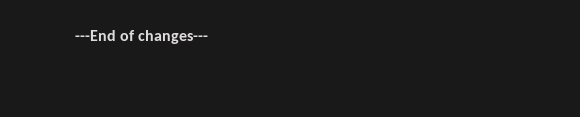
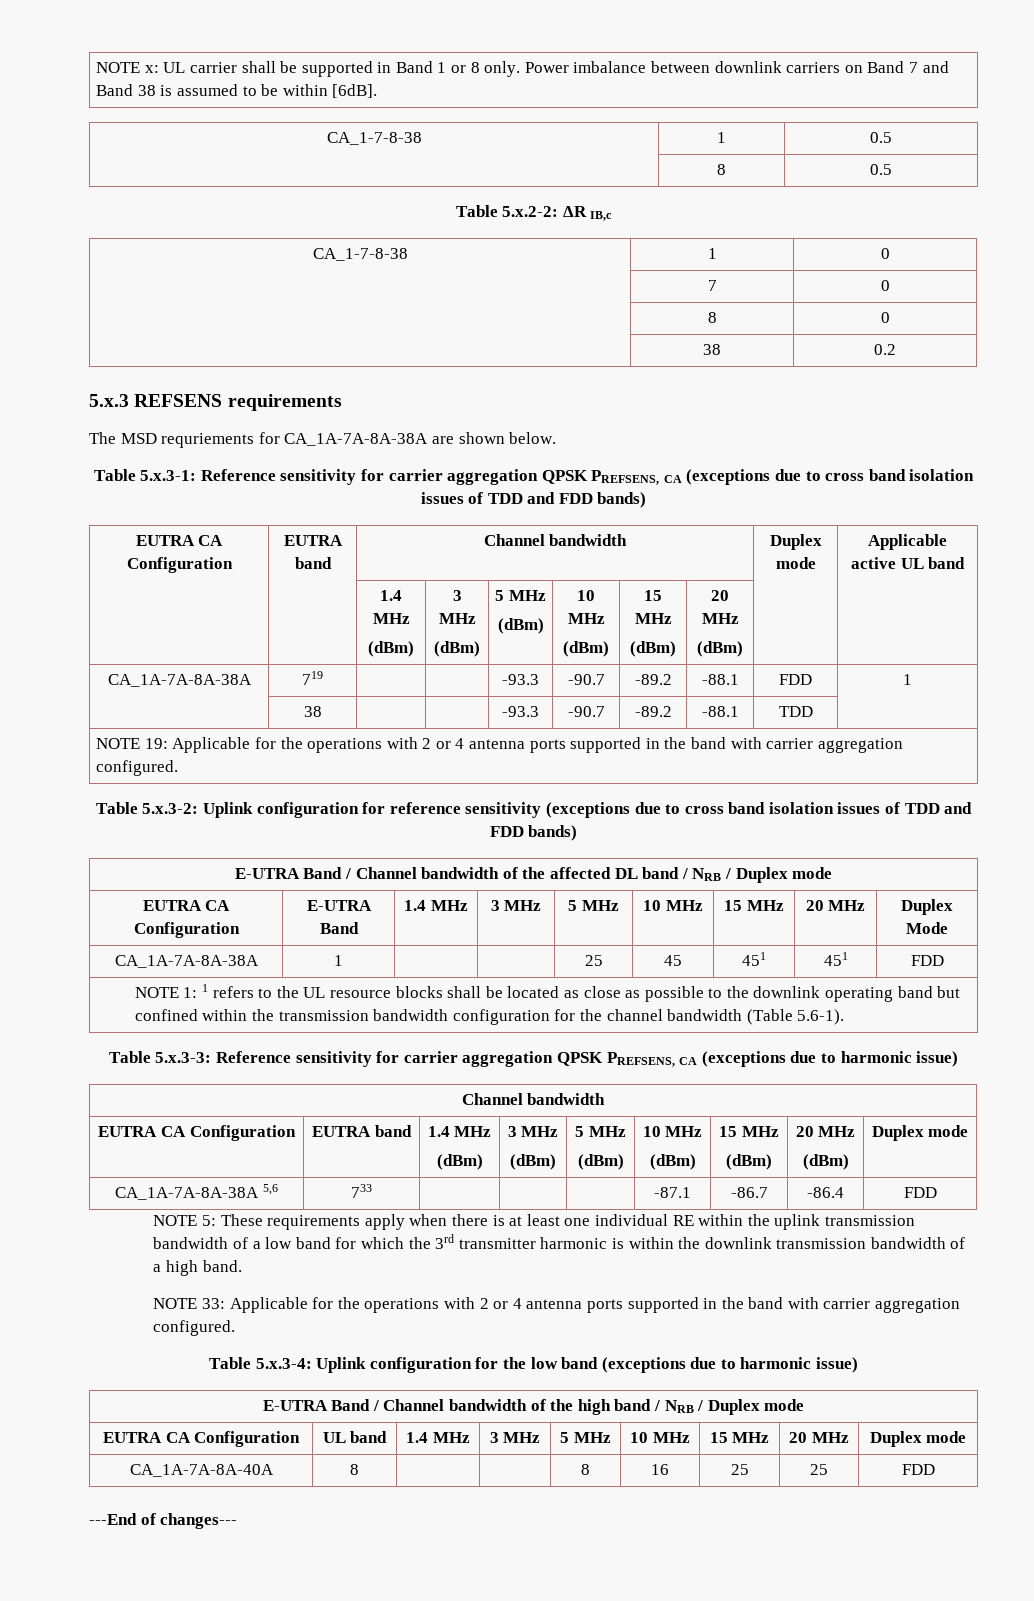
(75, 35) none -> [96,61,949,77] [96,84,378,98] [326,132,422,145] [717,132,726,143] [870,132,893,143] [717,164,726,175] [870,164,893,175] [455,205,613,221] [312,248,408,261] [707,248,717,259] [880,248,890,259] [707,280,717,291] [880,280,890,291] [707,312,717,323] [880,312,890,323] [703,344,722,355] [874,344,897,355] [89,394,342,411] [89,432,557,448] [93,469,975,485] [420,492,647,508] [135,535,224,546] [126,557,233,573] [283,535,343,546] [294,557,332,569] [483,534,628,546] [769,534,822,550] [775,557,816,569] [868,534,947,550] [850,557,966,569] [380,590,402,601] [372,613,410,624] [368,641,414,657] [452,590,462,601] [438,613,476,624] [434,641,480,657] [495,590,546,601] [497,618,544,634] [577,590,595,601] [567,613,605,624] [563,641,609,657] [644,590,662,601] [634,613,672,624] [630,641,676,657] [711,590,729,601] [701,613,739,624] [697,641,743,657] [107,674,252,687] [302,671,323,685] [502,674,539,685] [567,674,605,685] [634,674,672,685] [701,674,739,685] [779,674,812,685] [903,674,912,685] [303,706,322,717] [502,706,539,717] [567,706,605,717] [634,706,672,717] [701,706,739,717] [778,706,813,717] [96,737,903,753] [96,760,179,776] [95,802,973,818] [489,825,578,841] [234,867,833,883] [142,900,231,911] [133,922,240,938] [306,900,372,911] [319,922,359,934] [404,900,468,911] [490,900,542,911] [568,900,619,911] [643,900,703,911] [724,900,784,911] [805,900,866,911] [901,899,953,915] [906,922,948,934] [114,955,259,968] [334,955,343,966] [584,955,603,966] [664,955,682,966] [742,952,766,966] [823,952,848,966] [910,955,944,966] [134,984,961,1002] [134,1009,845,1025] [108,1051,959,1067] [461,1093,606,1105] [98,1125,296,1141] [312,1125,412,1137] [427,1126,492,1137] [436,1154,483,1170] [507,1126,559,1137] [510,1154,556,1170] [575,1126,626,1137] [577,1154,624,1170] [642,1126,703,1137] [649,1154,696,1170] [719,1126,779,1137] [726,1154,772,1170] [795,1126,856,1137] [802,1154,849,1170] [871,1125,969,1141] [115,1184,278,1200] [351,1184,372,1198] [654,1187,691,1198] [730,1187,768,1198] [807,1187,844,1198] [903,1187,937,1198] [153,1214,915,1230] [153,1234,966,1249] [153,1260,242,1276] [153,1297,961,1313] [153,1320,236,1336] [208,1357,859,1373] [262,1399,805,1415] [102,1431,301,1447] [322,1431,388,1443] [406,1432,470,1443] [489,1432,541,1443] [560,1432,611,1443] [630,1432,690,1443] [709,1432,770,1443] [789,1432,849,1443] [869,1431,967,1447] [129,1464,274,1477] [350,1464,359,1475] [581,1464,590,1475] [651,1464,669,1475] [730,1464,749,1475] [810,1464,828,1475] [901,1464,935,1475] NOTE x: UL carrier shall be supported in Band 1 or 8 only. Power imbalance between downlink carriers on Band 7 and Band 38 is assumed to be within [6dB]. // CA_1-7-8-38 | 1 | 0.5 // | 8 | 0.5 // Table 5.x.2-2: ΔR IB,c // CA_1-7-8-38 | 1 | 0 // | 7 | 0 // | 8 | 0 // | 38 | 0.2 // 5.x.3 REFSENS requirements // The MSD requriements for CA_1A-7A-8A-38A are shown below. // Table 5.x.3-1: Reference sensitivity for carrier aggregation QPSK PREFSENS, CA (exceptions due to cross band isolation issues of TDD and FDD bands) // EUTRA CA Configuration | EUTRA band | Channel bandwidth | Duplex mode | Applicable active UL band // | | 1.4 MHz // (dBm) | 3 MHz // (dBm) | 5 MHz // (dBm) | 10 MHz // (dBm) | 15 MHz // (dBm) | 20 MHz // (dBm) | | // CA_1A-7A-8A-38A | 719 | | | -93.3 | -90.7 | -89.2 | -88.1 | FDD | 1 // | 38 | | | -93.3 | -90.7 | -89.2 | -88.1 | TDD | // NOTE 19: Applicable for the operations with 2 or 4 antenna ports supported in the band with carrier aggregation configured. // Table 5.x.3-2: Uplink configuration for reference sensitivity (exceptions due to cross band isolation issues of TDD and FDD bands) // E-UTRA Band / Channel bandwidth of the affected DL band / NRB / Duplex mode // EUTRA CA Configuration | E-UTRA Band | 1.4 MHz | 3 MHz | 5 MHz | 10 MHz | 15 MHz | 20 MHz | Duplex Mode // CA_1A-7A-8A-38A | 1 | | | 25 | 45 | 451 | 451 | FDD // NOTE 1: 1 refers to the UL resource blocks shall be located as close as possible to the downlink operating band but confined within the transmission bandwidth configuration for the channel bandwidth (Table 5.6-1). // Table 5.x.3-3: Reference sensitivity for carrier aggregation QPSK PREFSENS, CA (exceptions due to harmonic issue) // Channel bandwidth // EUTRA CA Configuration | EUTRA band | 1.4 MHz // (dBm) | 3 MHz // (dBm) | 5 MHz // (dBm) | 10 MHz // (dBm) | 15 MHz // (dBm) | 20 MHz // (dBm) | Duplex mode // CA_1A-7A-8A-38A 5,6 | 733 | | | | -87.1 | -86.7 | -86.4 | FDD // NOTE 5: These requirements apply when there is at least one individual RE within the uplink transmission bandwidth of a low band for which the 3rd transmitter harmonic is within the downlink transmission bandwidth of a high band. // NOTE 33: Applicable for the operations with 2 or 4 antenna ports supported in the band with carrier aggregation configured. // Table 5.x.3-4: Uplink configuration for the low band (exceptions due to harmonic issue) // E-UTRA Band / Channel bandwidth of the high band / NRB / Duplex mode // EUTRA CA Configuration | UL band | 1.4 MHz | 3 MHz | 5 MHz | 10 MHz | 15 MHz | 20 MHz | Duplex mode // CA_1A-7A-8A-40A | 8 | | | 8 | 16 | 25 | 25 | FDD //

